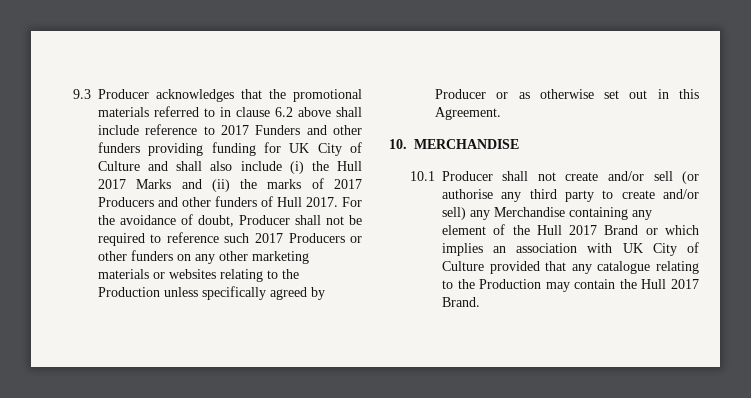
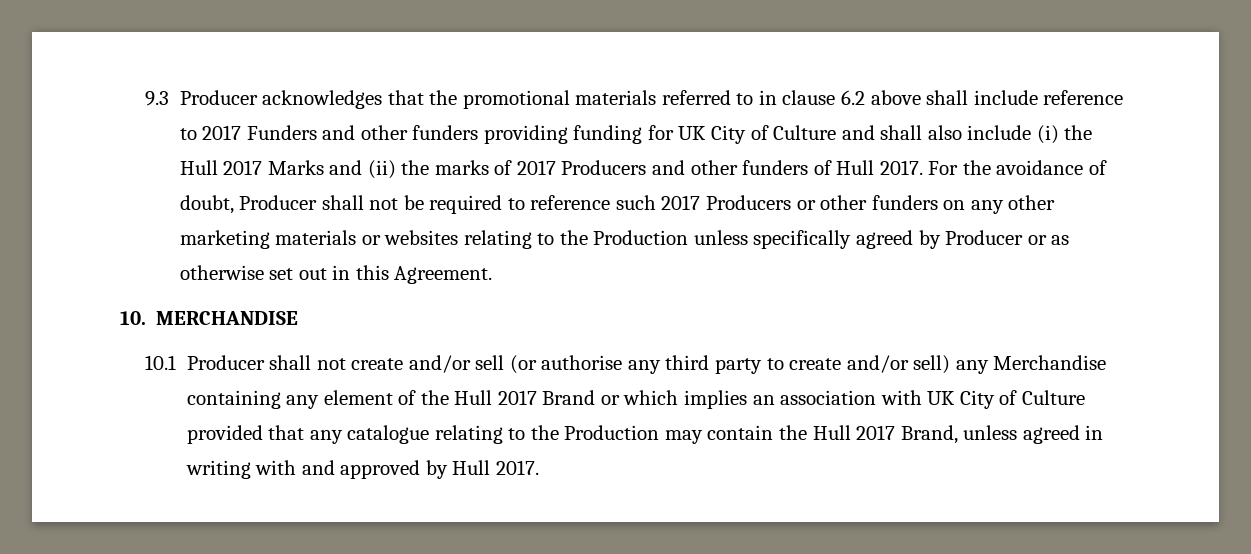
[441,297,480,307] Brand. -> [900,425,1104,444] [185,460,539,479] Brand, unless agreed in writing with and approved by Hull 2017.

